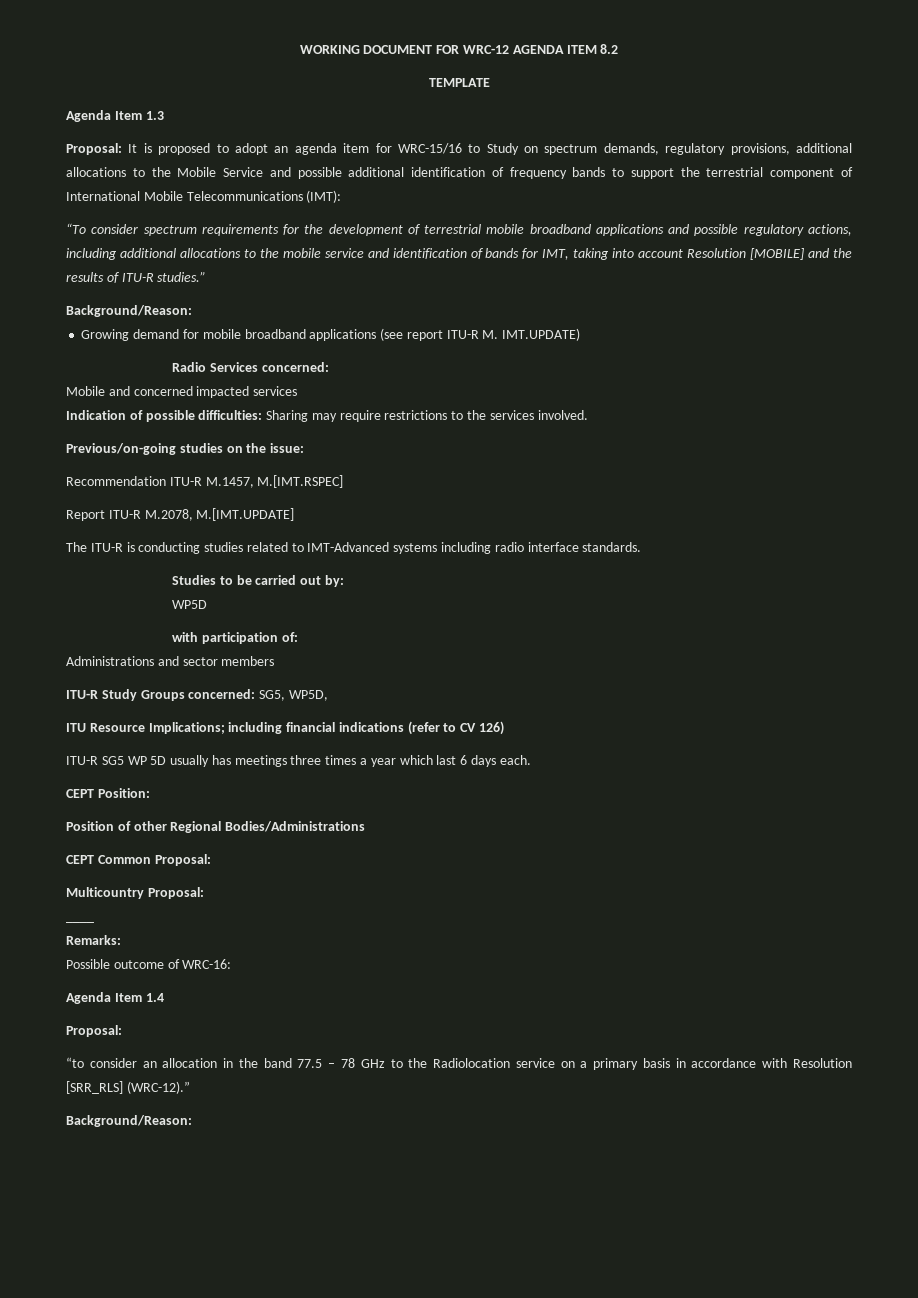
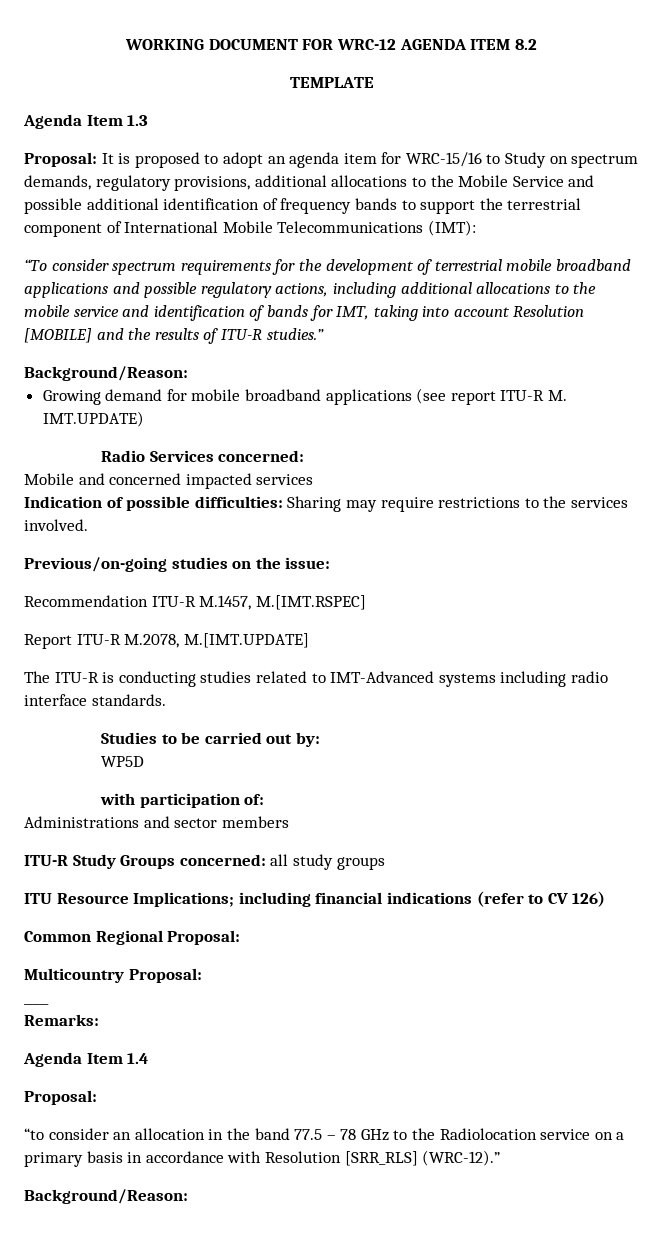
[259,690,328,701] SG5, WP5D, -> [270,854,385,870] all study groups
[66,755,531,767] [66,788,150,798] [66,821,366,833] [66,855,151,864] ITU-R SG5 WP 5D usually has meetings three times a year which last 6 days each. // CEPT Position: // Position of other Regional Bodies/Administrations // CEPT Common -> [24,930,163,945] Common Regional
[66,959,232,969] // Possible outcome of WRC-16: -> (99, 1020) none

